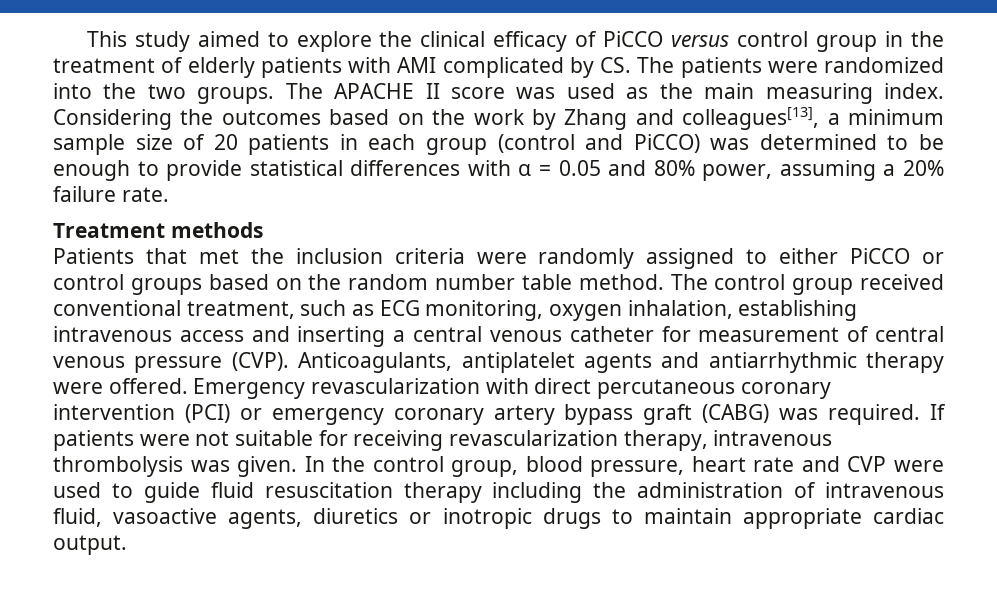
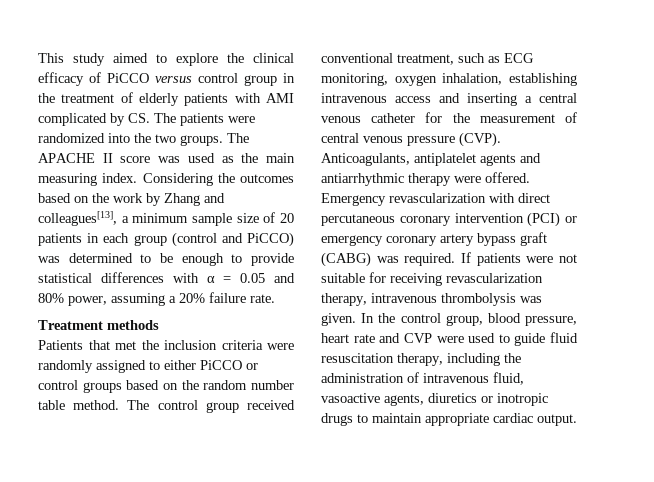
(691, 334) none -> [452,113,470,123] the
[403,482,482,503] therapy -> [397,353,443,366] therapy,

